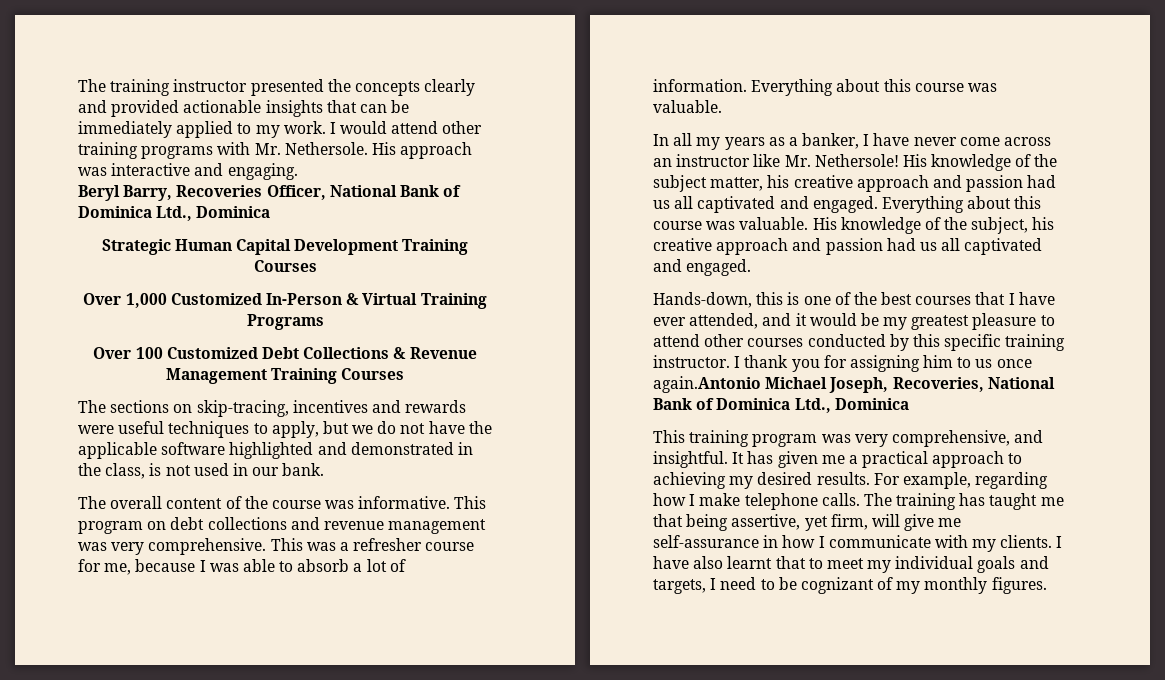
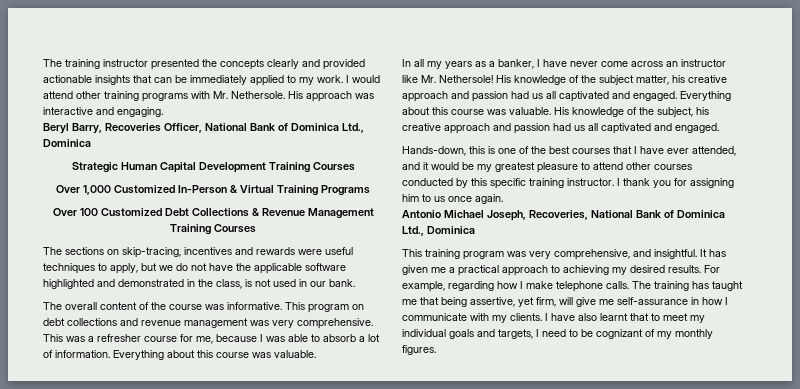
[653,376,761,393] again.Antonio -> [475,194,503,204] [402,210,441,218] again. // Antonio

